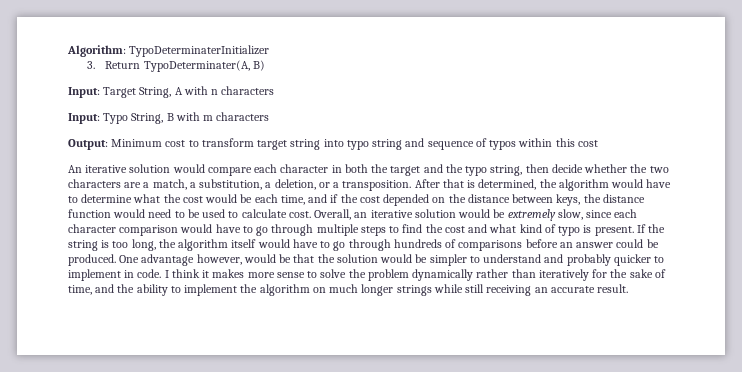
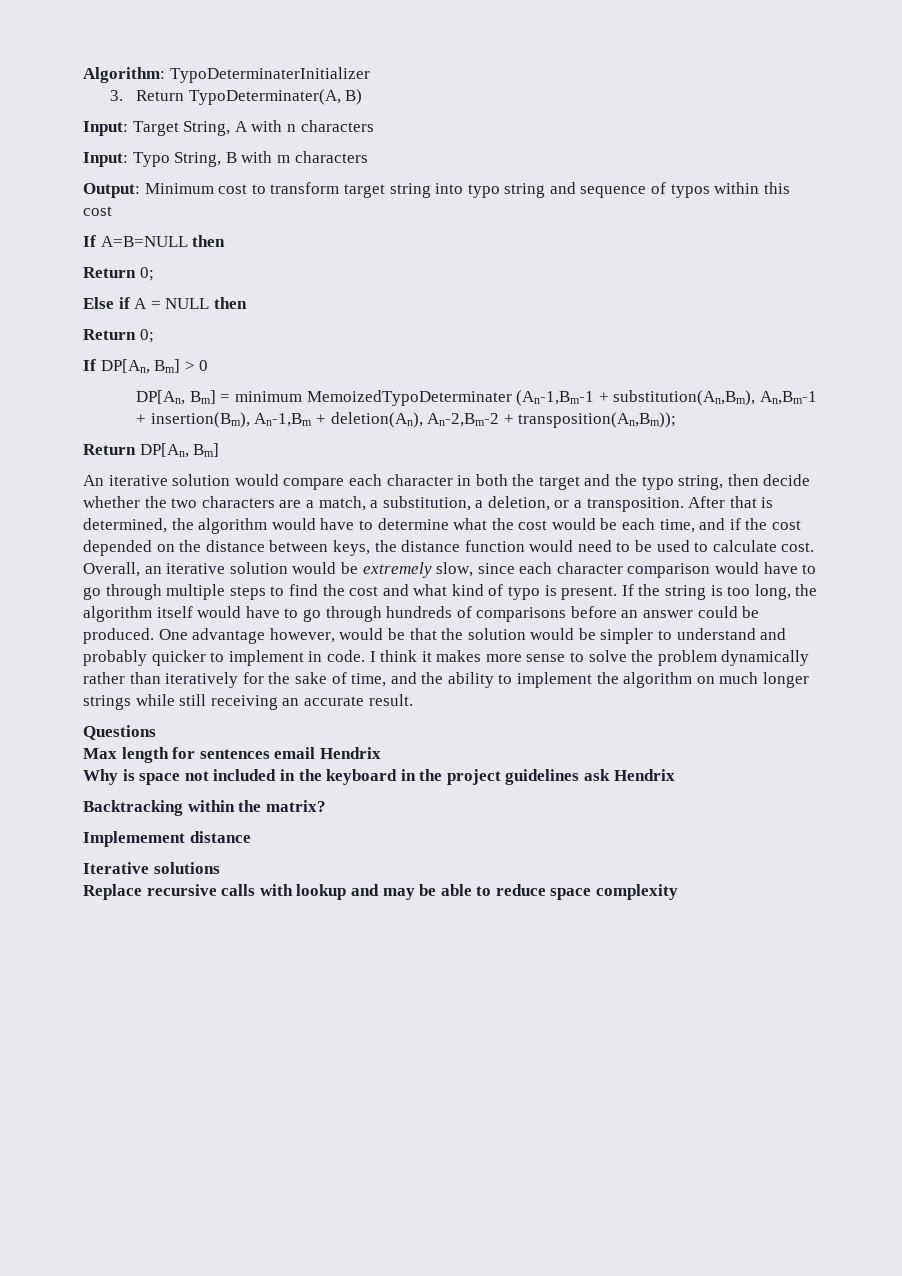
(598, 143) none -> [83,235,226,247] [83,267,154,281] [83,297,247,309] [83,329,154,343] [83,359,209,374] [136,390,817,406] [136,412,677,428] [83,443,220,458] // If A=B=NULL then // Return 0; // Else if A = NULL then // Return 0; // If DP[An, Bm] > 0 // DP[An, Bm] = minimum MemoizedTypoDeterminater (An-1,Bm-1 + substitution(An,Bm), An,Bm-1 + insertion(Bm), An-1,Bm + deletion(An), An-2,Bm-2 + transposition(An,Bm)); // Return DP[An, Bm]
(629, 288) none -> [83,725,156,740] [83,747,381,763] [83,769,675,785] [83,800,326,816] [83,831,251,847] [83,862,220,874] [83,884,679,900] // Questions // Max length for sentences email Hendrix // Why is space not included in the keyboard in the project guidelines ask Hendrix // Backtracking within the matrix? // Implemement distance // Iterative solutions // Replace recursive calls with lookup and may be able to reduce space complexity

